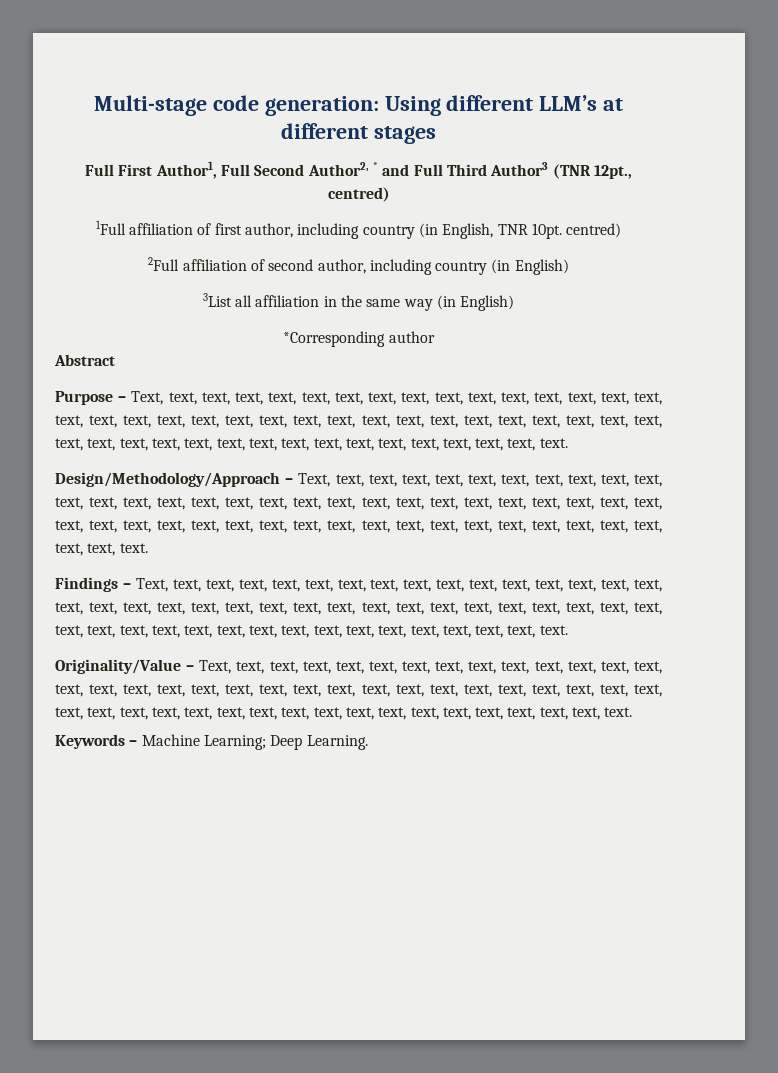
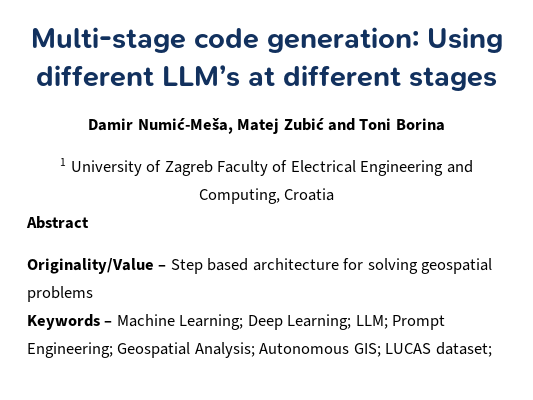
[85,161,632,179] [327,187,390,202] [95,220,622,239] [148,257,569,275] [202,293,515,311] [283,331,435,347] [54,354,115,366] [55,391,662,405] [55,415,662,428] [55,438,568,451] [55,472,662,487] [55,497,662,510] [55,520,662,533] [55,543,148,556] [55,577,662,592] [55,602,662,615] [55,625,568,638] [55,659,662,674] [55,684,662,697] [55,707,633,720] Full First Author1, Full Second Author2, * and Full Third Author3 (TNR 12pt., centred) // 1Full affiliation of first author, including country (in English, TNR 10pt. centred) // 2Full affiliation of second author, including country (in English) // 3List all affiliation in the same way (in English) // *Corresponding author // Abstract // Purpose – Text, text, text, text, text, text, text, text, text, text, text, text, text, text, text, text, text, text, text, text, text, text, text, text, text, text, text, text, text, text, text, text, text, text, text, text, text, text, text, text, text, text, text, text, text, text, text, text, text, text. // Design/Methodology/Approach – Text, text, text, text, text, text, text, text, text, text, text, text, text, text, text, text, text, text, text, text, text, text, text, text, text, text, text, text, text, text, text, text, text, text, text, text, text, text, text, text, text, text, text, text, text, text, text, text, text, text. // Findings – Text, text, text, text, text, text, text, text, text, text, text, text, text, text, text, text, text, text, text, text, text, text, text, text, text, text, text, text, text, text, text, text, text, text, text, text, text, text, text, text, text, text, text, text, text, text, text, text, text, text. // Originality/Value – Text, text, text, text, text, text, text, text, text, text, text, text, text, text, text, text, text, text, text, text, text, text, text, text, text, text, text, text, text, text, text, text, text, text, text, text, text, text, text, text, text, text, text, text, text, text, text, text, text, text. -> [88,117,445,134] [60,158,473,176] [198,188,335,204] [26,216,89,229] [27,258,493,274] [27,286,93,302] Damir Numić-Meša, Matej Zubić and Toni Borina // 1 University of Zagreb Faculty of Electrical Engineering and Computing, Croatia // Abstract // Originality/Value – Step based architecture for solving geospatial problems
[306,735,368,750] Learning. -> [287,314,446,330] [27,342,492,358] Learning; LLM; Prompt Engineering; Geospatial Analysis; Autonomous GIS; LUCAS dataset;

